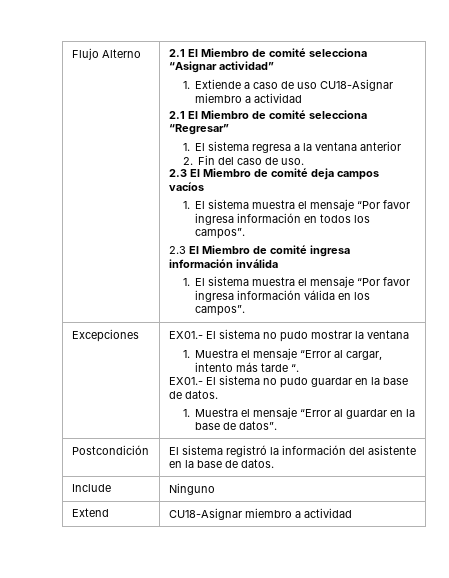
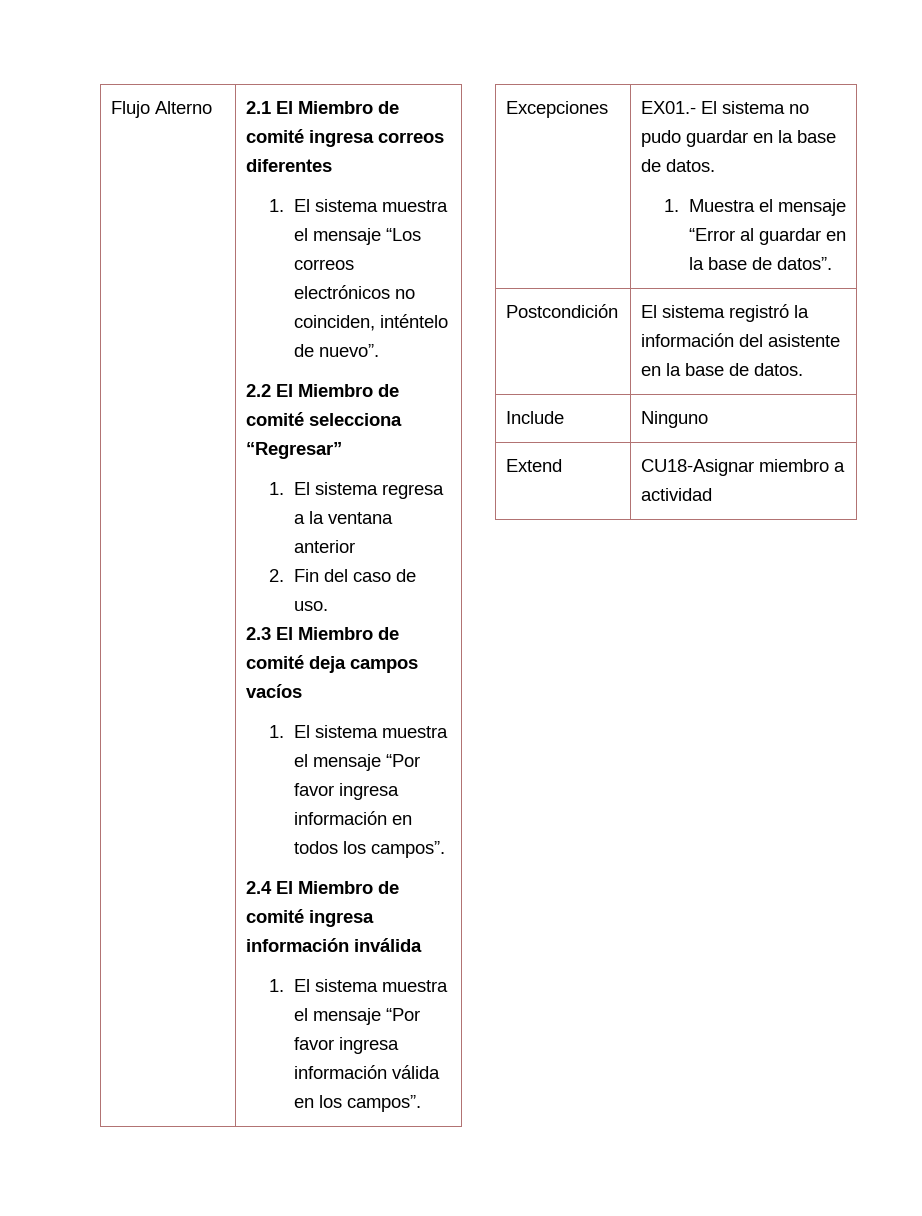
[308,48,367,57] [168,61,274,73] [182,79,394,91] [195,93,303,103] [168,111,185,119] selecciona “Asignar actividad” // 1. Extiende a caso de uso CU18-Asignar miembro a actividad // 2.1 -> [309,130,445,147] [246,159,333,172] [269,199,448,212] [293,228,421,245] [293,259,354,270] [293,285,415,299] [293,314,448,331] [293,344,379,357] [246,384,272,397] ingresa correos diferentes // 1. El sistema muestra el mensaje “Los correos electrónicos no coinciden, inténtelo de nuevo”. // 2.2
[168,246,186,254] 2.3 -> [246,881,273,894] 2.4
[310,330,409,339] [182,348,383,360] [195,362,300,372] [168,375,308,388] mostrar la ventana // 1. Muestra el mensaje “Error al cargar, intento más tarde “. // EX01.- El sistema no pudo -> (682, 138) none

